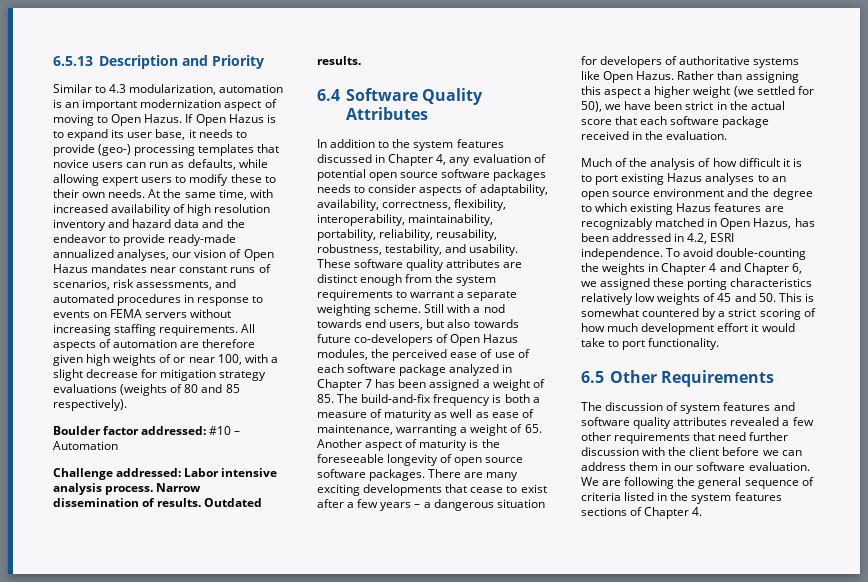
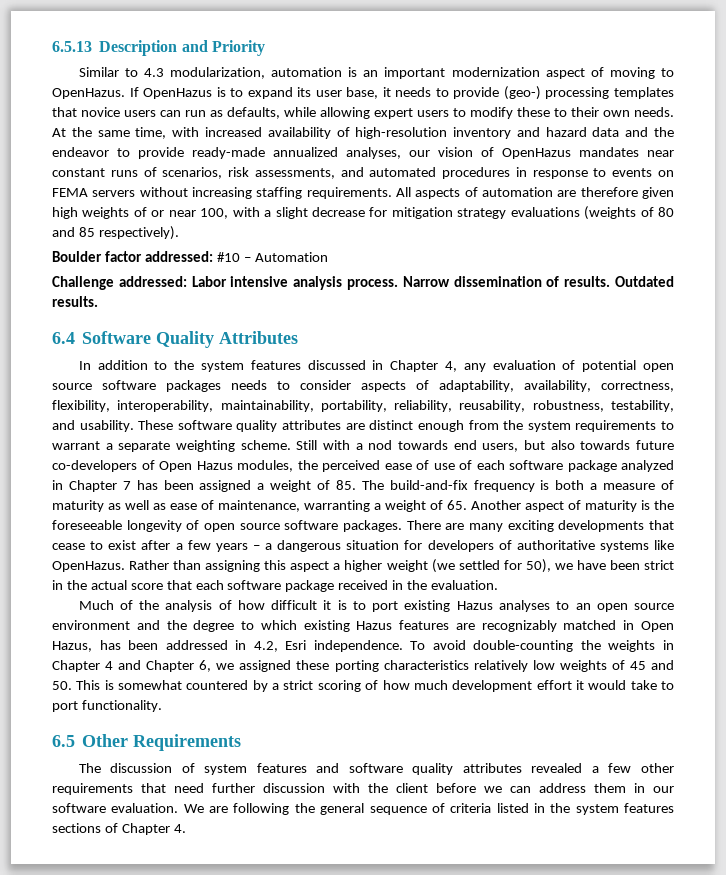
[111,114,264,126] Open Hazus. If Open Hazus -> [52,87,213,99] OpenHazus. If OpenHazus
[187,204,271,216] high resolution -> [355,127,448,139] high-resolution
[243,249,274,261] [53,264,88,273] Open Hazus -> [502,148,571,159] OpenHazus
[603,71,675,83] Open Hazus. -> [52,561,125,572] OpenHazus.
[710,233,735,242] ESRI -> [285,640,307,650] Esri

